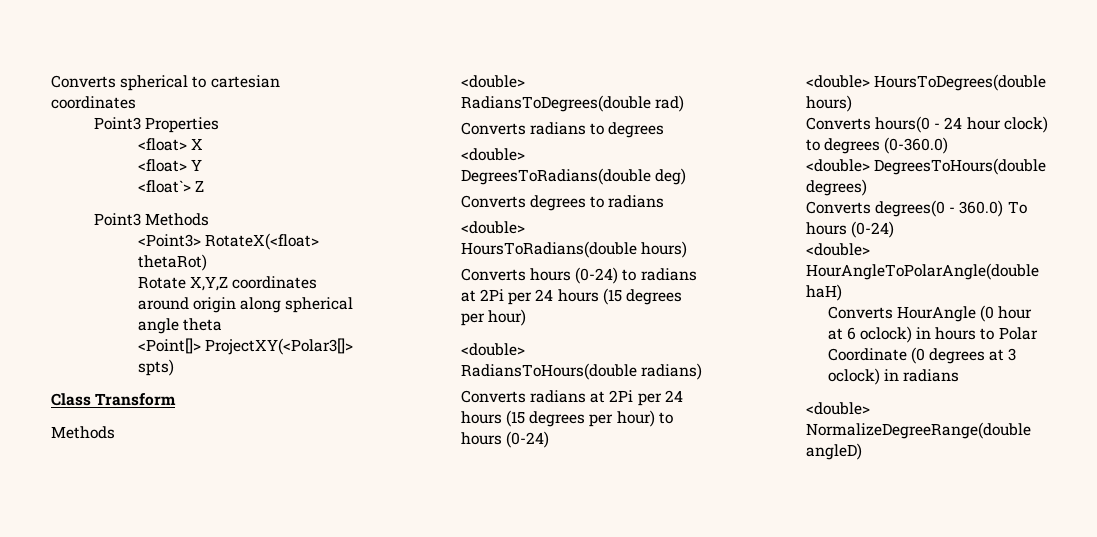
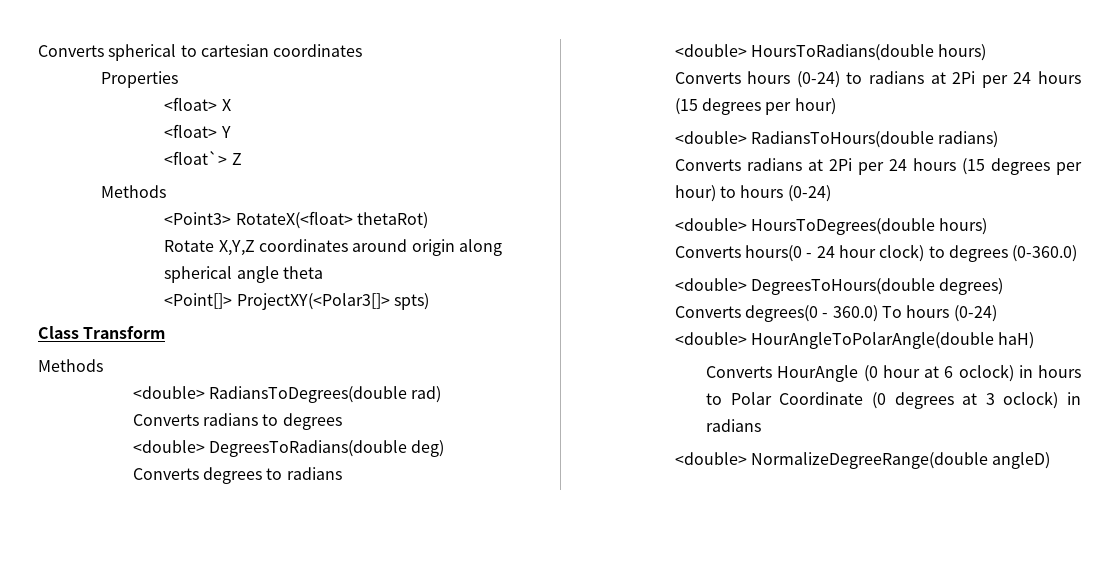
[94,117,142,130] Point3 -> (363, 50) none
[94,213,142,226] Point3 -> (242, 159) none

